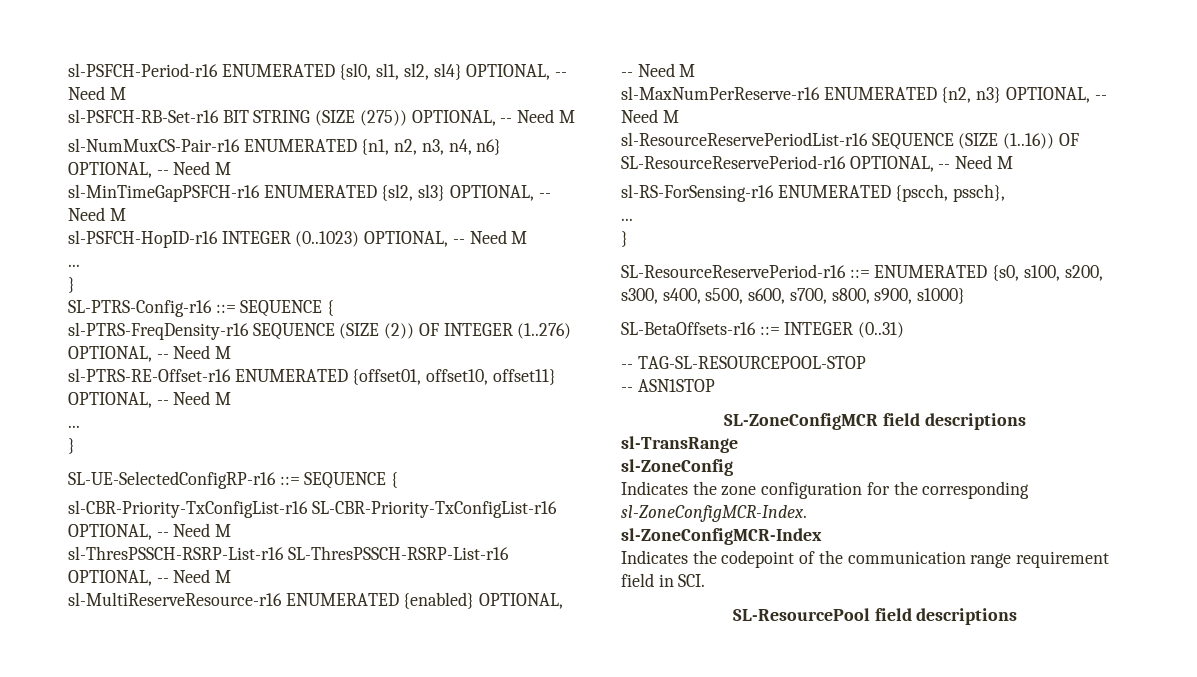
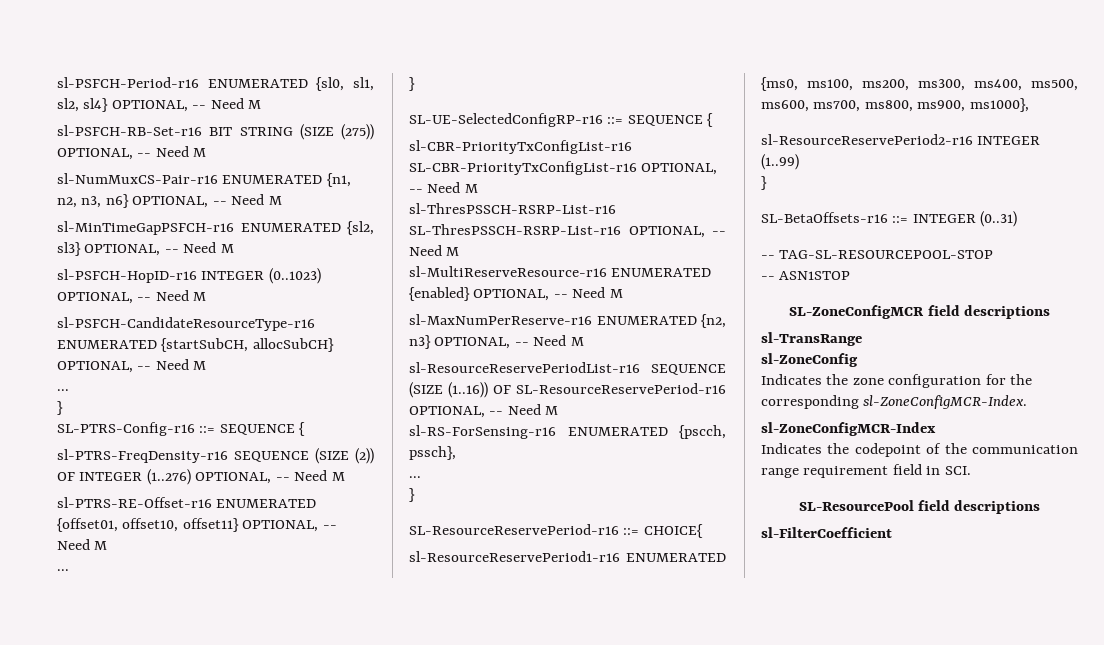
[448,139,472,155] n4, -> (102, 202) none
(528, 237) none -> [57,317,315,331] [57,338,334,352] [57,359,207,373] // sl-PSFCH-CandidateResourceType-r16 ENUMERATED {startSubCH, allocSubCH} OPTIONAL, -- Need M
[68,500,557,518] sl-CBR-Priority-TxConfigList-r16 SL-CBR-Priority-TxConfigList-r16 -> [409,140,632,154] [409,161,637,175] sl-CBR-PriorityTxConfigList-r16 SL-CBR-PriorityTxConfigList-r16
[874,265,1103,281] [621,288,966,304] ENUMERATED {s0, s100, s200, s300, s400, s500, s600, s700, s800, s900, s1000} -> [643,524,703,538] [409,551,726,562] [761,77,1078,91] [761,98,1029,112] [761,134,1041,145] [761,154,799,170] [761,176,767,190] CHOICE{ // sl-ResourceReservePeriod1-r16 ENUMERATED {ms0, ms100, ms200, ms300, ms400, ms500, ms600, ms700, ms800, ms900, ms1000}, // sl-ResourceReservePeriod2-r16 INTEGER (1..99) // }
(1018, 616) none -> [761,527,892,538] // sl-FilterCoefficient

